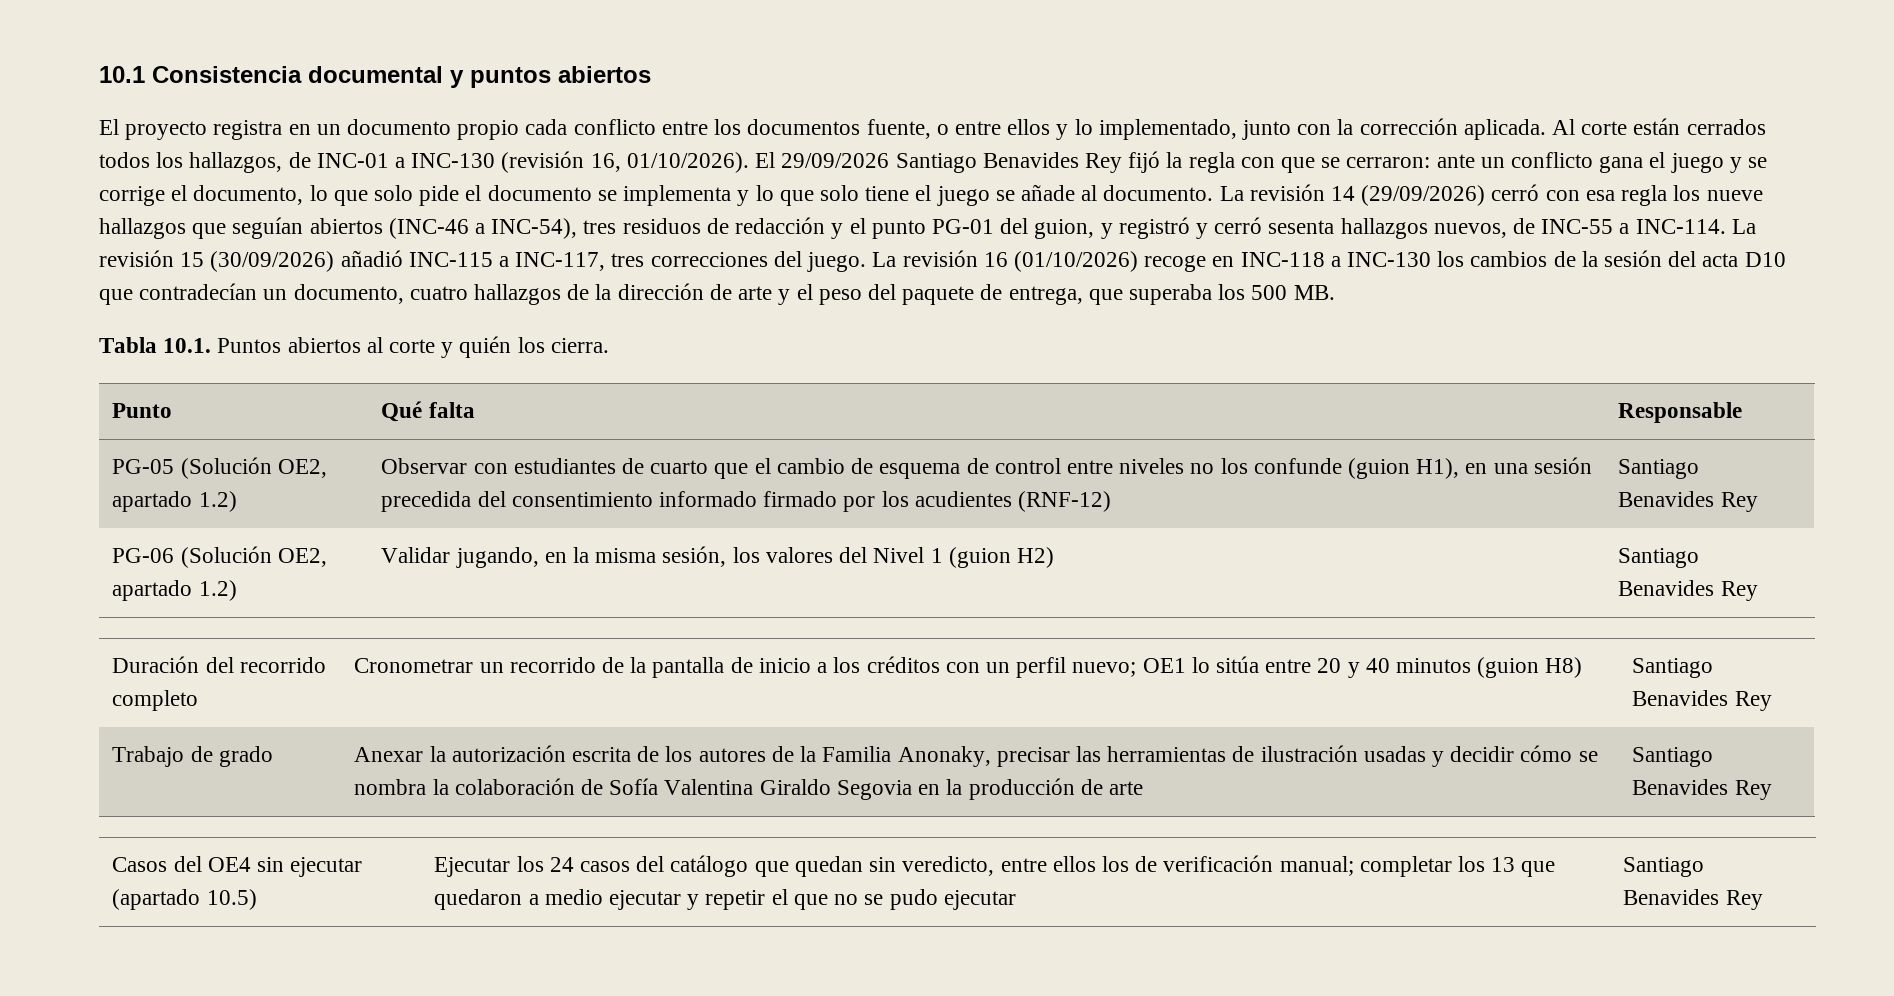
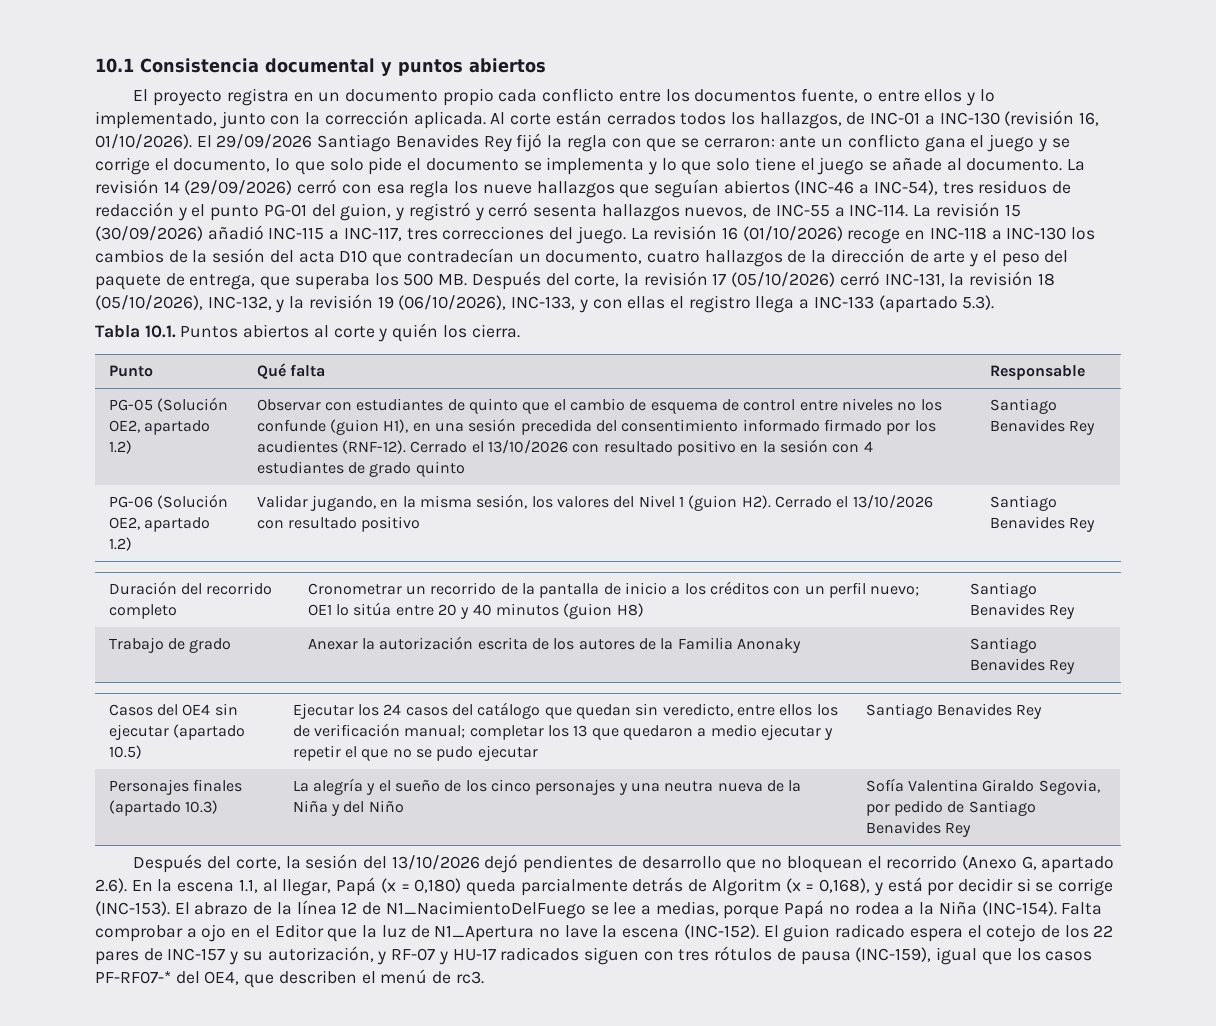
(1335, 292) none -> [471,271,1055,290] [95,294,995,313] Después del corte, la revisión 17 (05/10/2026) cerró INC-131, la revisión 18 (05/10/2026), INC-132, y la revisión 19 (06/10/2026), INC-133, y con ellas el registro llega a INC-133 (apartado 5.3).
[650,460,709,474] cuarto -> [469,398,519,414] quinto
[1018,491,1112,512] (RNF-12) -> [342,439,873,456] [256,461,465,477] (RNF-12). Cerrado el 13/10/2026 con resultado positivo en la sesión con 4 estudiantes de grado quinto
[1016,547,1054,568] H2) -> [741,495,933,509] [256,516,421,532] H2). Cerrado el 13/10/2026 con resultado positivo
[897,745,1598,767] [354,778,1143,800] Anonaky, precisar las herramientas de ilustración usadas y decidir cómo se nombra la colaboración de Sofía Valentina Giraldo Segovia en la producción de arte -> [737,638,802,653] Anonaky
(1763, 900) none -> [108,779,243,795] [108,800,219,816] [292,778,802,795] [292,800,404,816] [865,778,1100,795] [865,800,1036,816] [865,821,972,837] [133,854,1115,873] [95,877,1114,896] [95,900,1103,919] [95,924,1114,942] [95,946,1093,965] [95,969,484,988] // Personajes finales (apartado 10.3) | La alegría y el sueño de los cinco personajes y una neutra nueva de la Niña y del Niño | Sofía Valentina Giraldo Segovia, por pedido de Santiago Benavides Rey // Después del corte, la sesión del 13/10/2026 dejó pendientes de desarrollo que no bloquean el recorrido (Anexo G, apartado 2.6). En la escena 1.1, al llegar, Papá (x = 0,180) queda parcialmente detrás de Algoritm (x = 0,168), y está por decidir si se corrige (INC-153). El abrazo de la línea 12 de N1_NacimientoDelFuego se lee a medias, porque Papá no rodea a la Niña (INC-154). Falta comprobar a ojo en el Editor que la luz de N1_Apertura no lave la escena (INC-152). El guion radicado espera el cotejo de los 22 pares de INC-157 y su autorización, y RF-07 y HU-17 radicados siguen con tres rótulos de pausa (INC-159), igual que los casos PF-RF07-* del OE4, que describen el menú de rc3.

